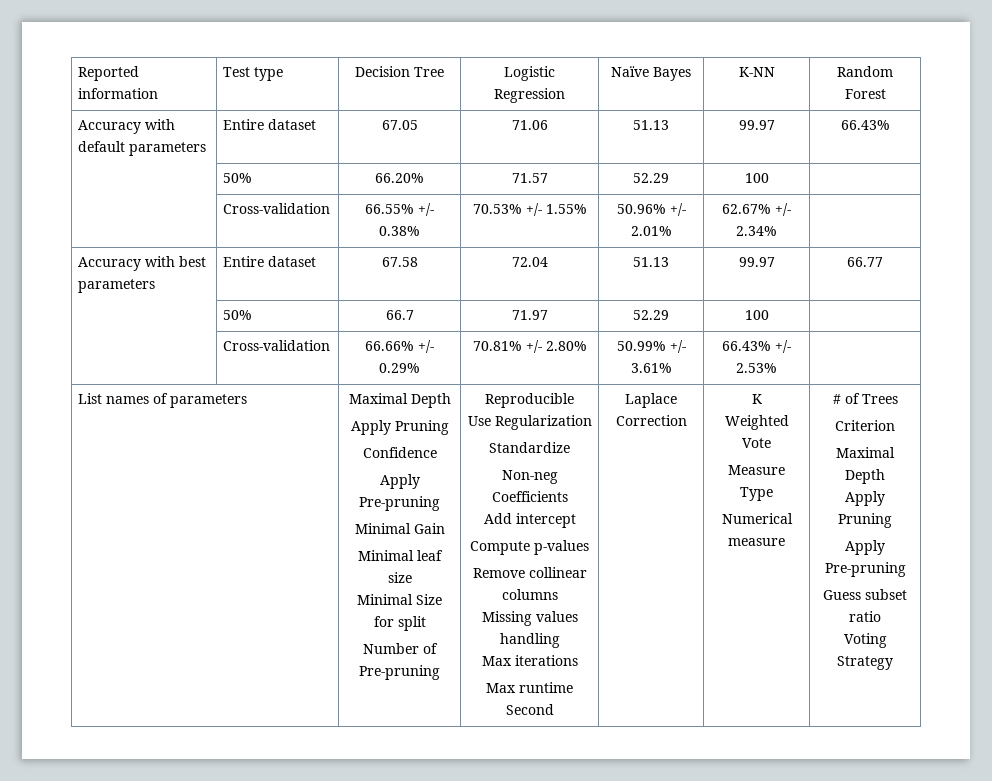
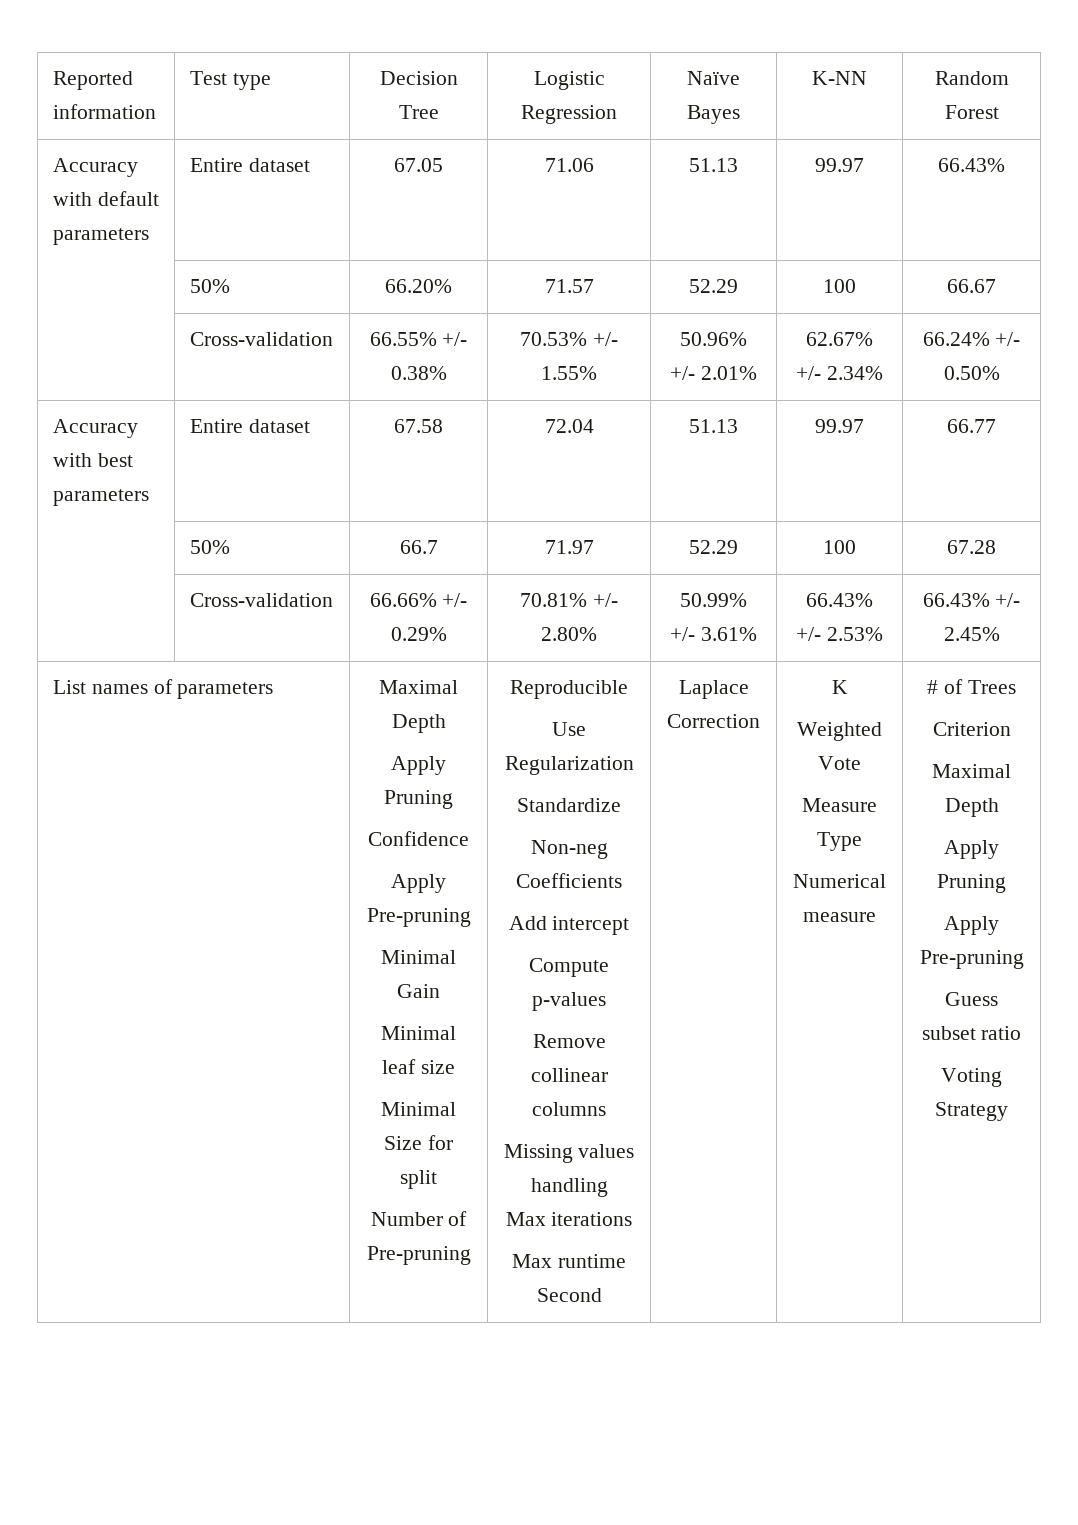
(769, 178) none -> [947,279,996,293] 66.67
(777, 231) none -> [922,332,1021,346] [943,366,1000,380] 66.24% +/- 0.50%
(769, 315) none -> [947,540,996,554] 67.28
(777, 368) none -> [922,593,1021,607] [943,627,1000,641] 66.43% +/- 2.45%

